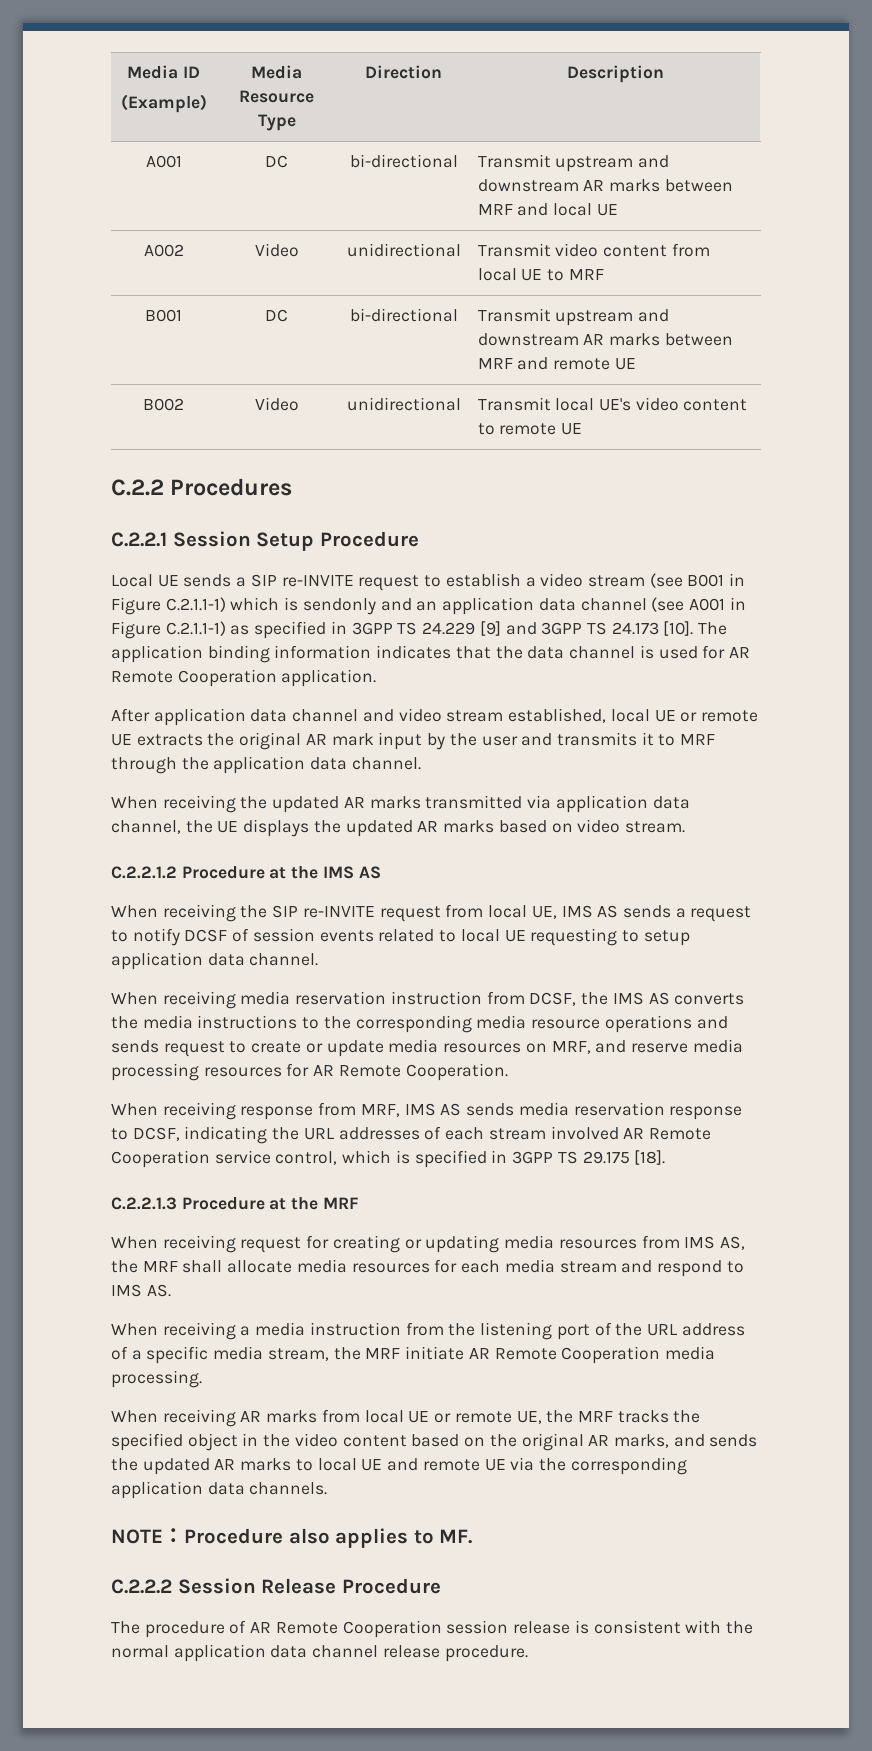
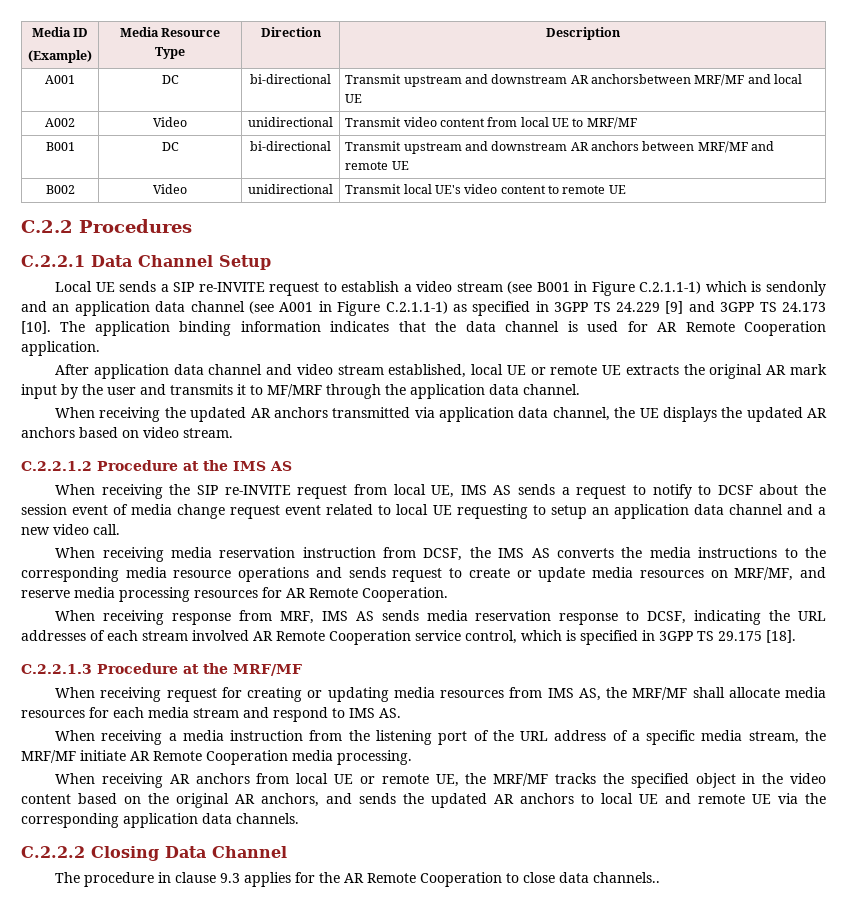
[609,179,733,192] [477,204,513,215] marks between MRF -> [591,74,745,86] anchorsbetween MRF/MF
[568,269,604,280] MRF -> [586,117,637,129] MRF/MF
[609,333,733,346] [477,358,513,369] marks between MRF -> [591,141,748,153] anchors between MRF/MF
[172,531,251,547] Session -> [91,255,213,267] Data Channel
[319,531,419,547] Procedure -> (271, 262) none
[680,734,716,745] MRF -> [267,384,322,397] MF/MRF
[369,796,421,809] marks -> [273,407,328,418] anchors
[443,820,495,833] marks -> [21,427,75,438] anchors
[184,928,374,942] DCSF of session events -> [698,484,826,495] [21,504,322,519] to DCSF about the session event of media change request event
[111,952,319,970] application data channel. -> [591,504,827,519] [21,524,120,535] an application data channel and a new video call.
[551,1041,591,1054] MRF, -> [734,567,794,581] MRF/MF,
[322,1197,359,1209] MRF -> [233,664,302,676] MRF/MF
[142,1261,178,1272] MRF -> [632,687,688,700] MRF/MF
[365,1348,401,1359] MRF -> [21,750,76,763] MRF/MF
[266,1410,318,1423] marks -> [195,773,250,784] anchors
[577,1411,613,1422] MRF -> [493,773,549,786] MRF/MF
[613,1434,669,1448] marks, -> [261,793,319,807] anchors,
[240,1458,292,1471] marks -> [520,793,574,804] anchors
[111,1528,473,1548] [111,1578,441,1594] [111,1620,753,1638] [111,1644,528,1662] NOTE：Procedure also applies to MF. // C.2.2.2 Session Release Procedure // The procedure of AR Remote Cooperation session release is consistent with the normal application data channel release procedure. -> [21,846,287,861] [55,872,661,887] C.2.2.2 Closing Data Channel // The procedure in clause 9.3 applies for the AR Remote Cooperation to close data channels..

